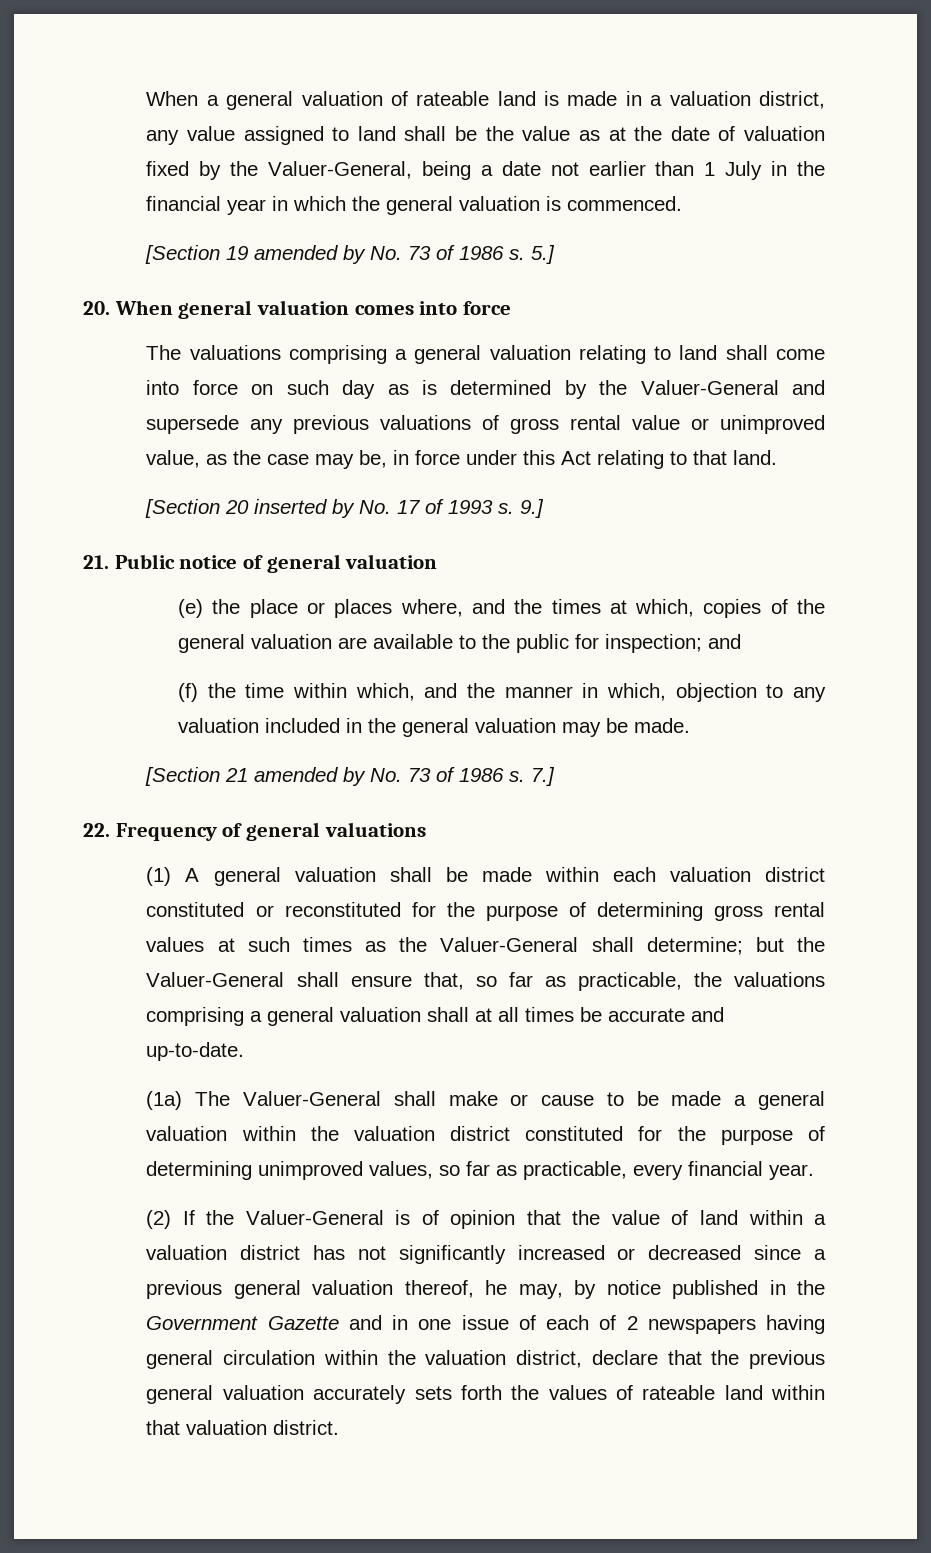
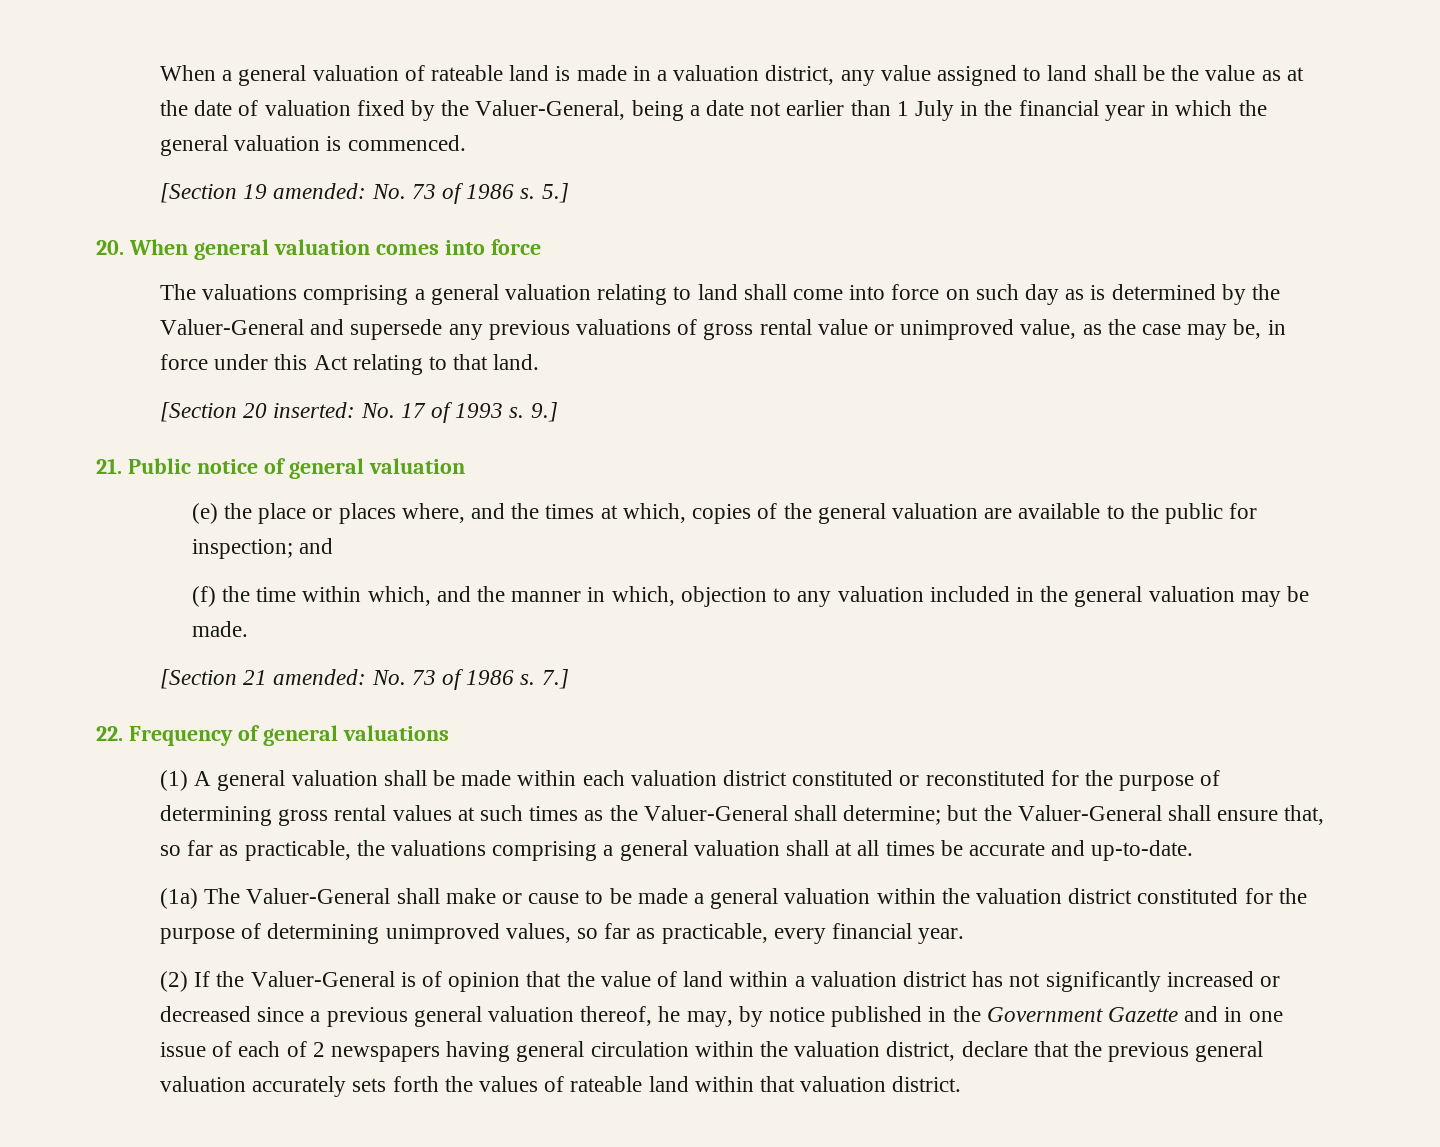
[254,245,367,264] amended by -> [273,183,367,199] amended:
[254,499,356,518] inserted by -> [273,402,356,418] inserted:
[254,767,367,786] amended by -> [273,669,367,685] amended:

